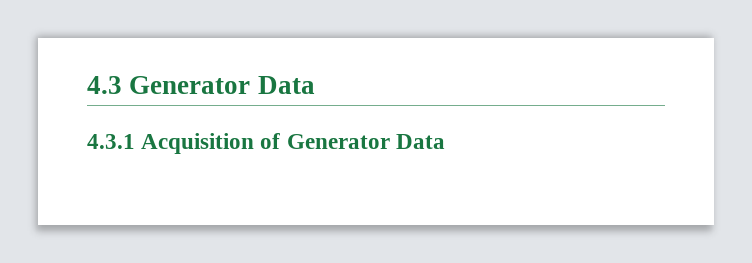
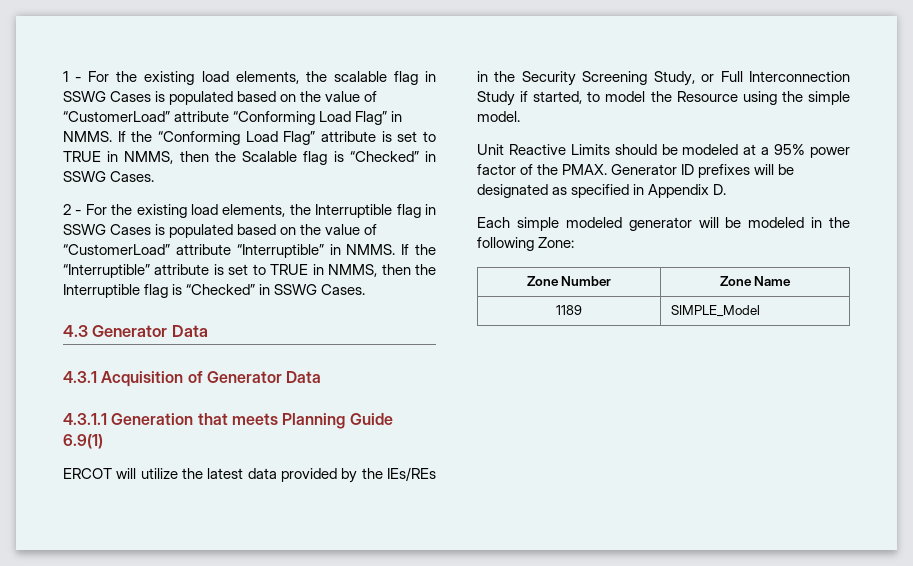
(87, 85) none -> [63,71,437,85] [63,91,378,105] [63,111,403,125] [63,131,437,145] [63,151,437,165] [63,171,155,182] [63,204,436,218] [63,224,378,238] [63,244,436,258] [63,264,437,278] [63,284,366,298] 1 - For the existing load elements, the scalable flag in SSWG Cases is populated based on the value of “CustomerLoad” attribute “Conforming Load Flag” in NMMS. If the “Conforming Load Flag” attribute is set to TRUE in NMMS, then the Scalable flag is “Checked” in SSWG Cases. // 2 - For the existing load elements, the Interruptible flag in SSWG Cases is populated based on the value of “CustomerLoad” attribute “Interruptible” in NMMS. If the “Interruptible” attribute is set to TRUE in NMMS, then the Interruptible flag is “Checked” in SSWG Cases. //
(445, 141) none -> [63,413,393,429] [63,434,103,449] [63,467,436,483] [477,71,850,86] [477,91,850,106] [477,111,520,122] [477,144,851,158] [477,164,795,178] [477,184,727,198] [477,217,850,231] [477,237,575,251] [526,276,612,286] [719,276,792,286] [556,305,582,315] [671,305,761,317] // 4.3.1.1 Generation that meets Planning Guide 6.9(1) // ERCOT will utilize the latest data provided by the IEs/REs in the Security Screening Study, or Full Interconnection Study if started, to model the Resource using the simple model. // Unit Reactive Limits should be modeled at a 95% power factor of the PMAX. Generator ID prefixes will be designated as specified in Appendix D. // Each simple modeled generator will be modeled in the following Zone: // Zone Number | Zone Name // 1189 | SIMPLE_Model

